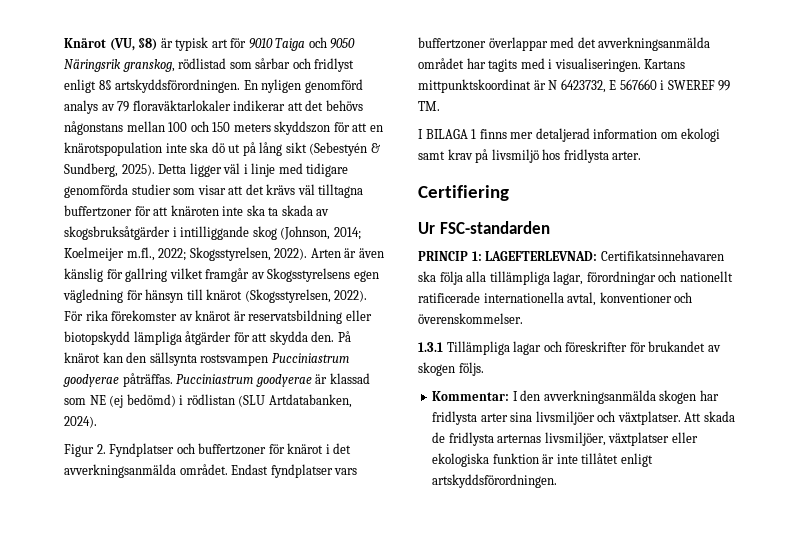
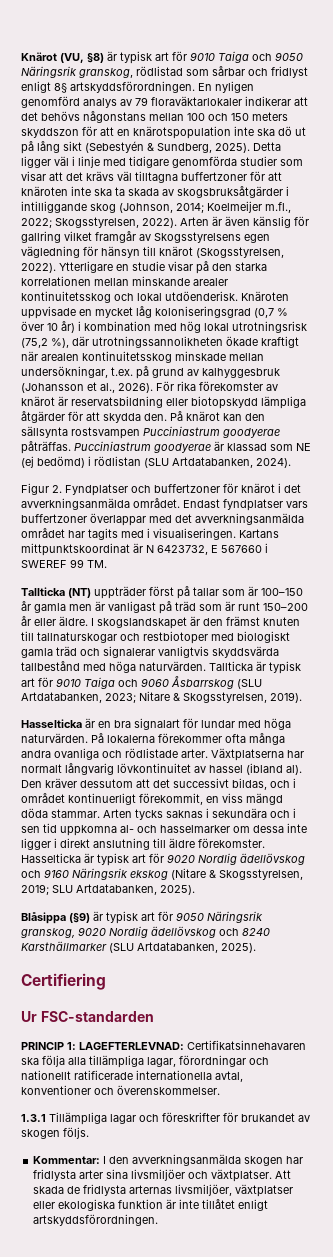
(368, 296) none -> [59,261,267,274] [21,276,228,286] [21,291,289,303] [21,306,288,319] [21,321,307,333] [21,336,299,348] [21,351,264,363] [21,366,280,379] [21,382,153,393] Ytterligare en studie visar på den starka korrelationen mellan minskande arealer kontinuitetsskog och lokal utdöenderisk. Knäroten uppvisade en mycket låg koloniseringsgrad (0,7 % över 10 år) i kombination med hög lokal utrotningsrisk (75,2 %), där utrotningssannolikheten ökade kraftigt när arealen kontinuitetsskog minskade mellan undersökningar, t.ex. på grund av kalhyggesbruk (Johansson et al., 2026).
[418,128,721,142] [418,149,642,163] I BILAGA 1 finns mer detaljerad information om ekologi samt krav på livsmiljö hos fridlysta arter. -> [21,586,303,599] [21,601,308,614] [21,616,300,629] [21,631,290,644] [21,646,279,658] [21,661,301,674] [21,676,262,689] [21,691,302,703] [21,718,291,730] [21,733,285,745] [21,748,304,761] [21,763,302,775] [21,778,296,790] [21,793,283,805] [21,808,296,820] [21,823,307,836] [21,838,265,850] [21,853,305,866] [21,868,303,880] [21,884,195,895] [21,911,263,924] [21,926,270,938] [21,941,256,953] Tallticka (NT) uppträder först på tallar som är 100–150 år gamla men är vanligast på träd som är runt 150–200 år eller äldre. I skogslandskapet är den främst knuten till tallnaturskogar och restbiotoper med biologiskt gamla träd och signalerar vanligtvis skyddsvärda tallbestånd med höga naturvärden. Tallticka är typisk art för 9010 Taiga och 9060 Åsbarrskog (SLU Artdatabanken, 2023; Nitare & Skogsstyrelsen, 2019). // Hasselticka är en bra signalart för lundar med höga naturvärden. På lokalerna förekommer ofta många andra ovanliga och rödlistade arter. Växtplatserna har normalt långvarig lövkontinuitet av hassel (ibland al). Den kräver dessutom att det successivt bildas, och i området kontinuerligt förekommit, en viss mängd döda stammar. Arten tycks saknas i sekundära och i sen tid uppkomna al- och hasselmarker om dessa inte ligger i direkt anslutning till äldre förekomster. Hasselticka är typisk art för 9020 Nordlig ädellövskog och 9160 Näringsrik ekskog (Nitare & Skogsstyrelsen, 2019; SLU Artdatabanken, 2025). // Blåsippa (§9) är typisk art för 9050 Näringsrik granskog, 9020 Nordlig ädellövskog och 8240 Karsthällmarker (SLU Artdatabanken, 2025).

